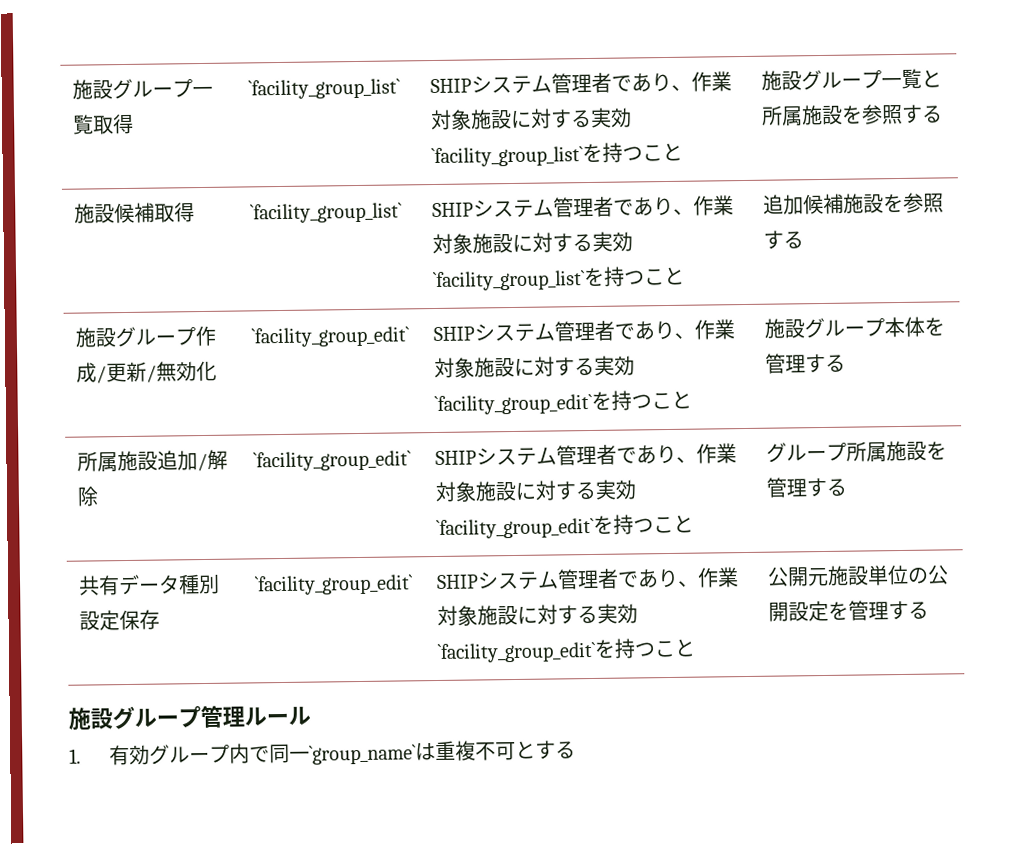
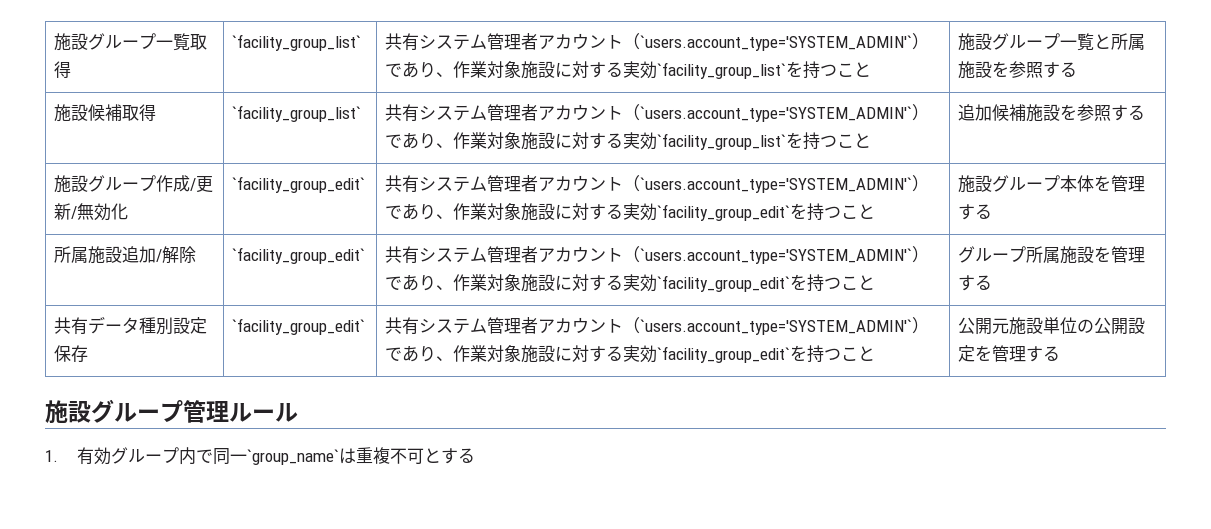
[429,72,612,95] SHIPシステム管理者 -> [385,33,930,51] 共有システム管理者アカウント（`users.account_type='SYSTEM_ADMIN'`）
[431,196,614,218] SHIPシステム管理者 -> [385,104,930,122] 共有システム管理者アカウント（`users.account_type='SYSTEM_ADMIN'`）
[432,320,615,342] SHIPシステム管理者 -> [385,175,930,193] 共有システム管理者アカウント（`users.account_type='SYSTEM_ADMIN'`）
[434,444,617,466] SHIPシステム管理者 -> [385,246,930,264] 共有システム管理者アカウント（`users.account_type='SYSTEM_ADMIN'`）
[435,568,619,590] SHIPシステム管理者 -> [385,317,930,335] 共有システム管理者アカウント（`users.account_type='SYSTEM_ADMIN'`）

